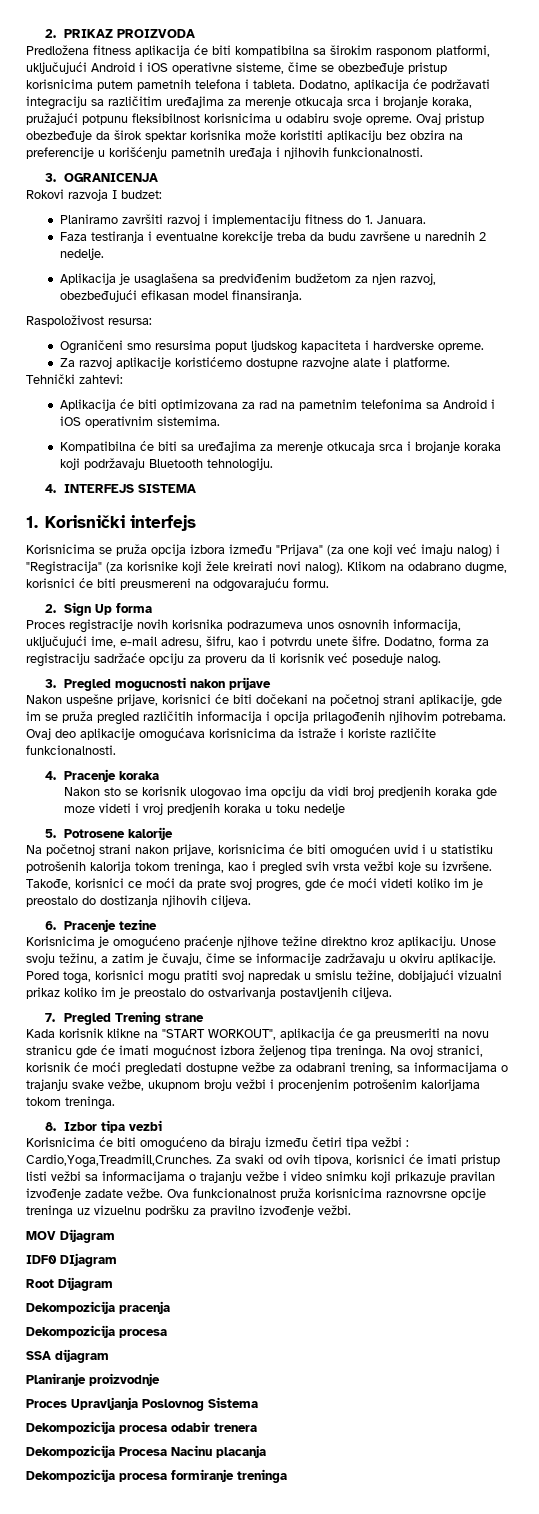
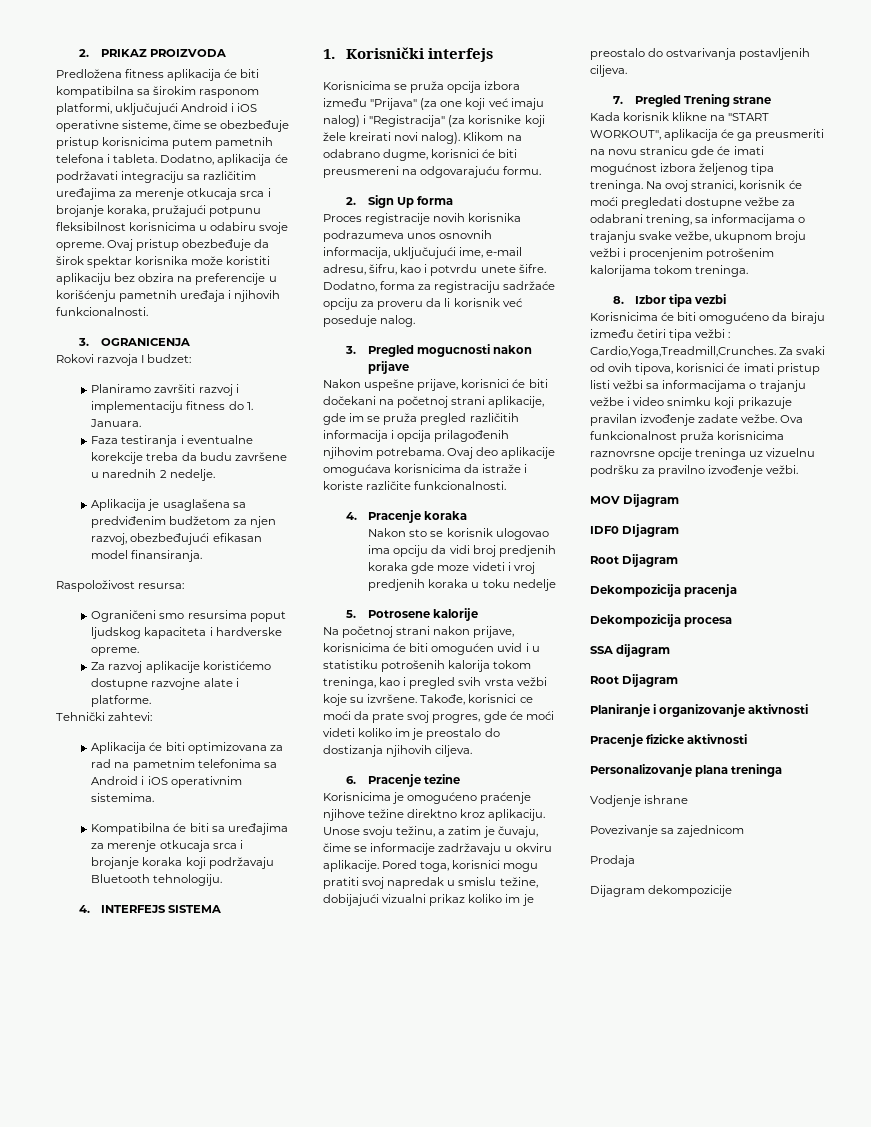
(109, 1356) none -> [590,674,679,687] // Root Dijagram
[89,1373,160,1386] [26,1397,258,1411] [26,1421,257,1434] [26,1445,266,1458] [26,1469,287,1483] proizvodnje // Proces Upravljanja Poslovnog Sistema // Dekompozicija procesa odabir trenera // Dekompozicija Procesa Nacinu placanja // Dekompozicija procesa formiranje treninga -> [653,704,809,717] [590,734,748,747] [590,764,783,777] [590,795,689,807] [590,825,745,837] [590,855,635,867] [590,885,733,897] i organizovanje aktivnosti // Pracenje fizicke aktivnosti // Personalizovanje plana treninga // Vodjenje ishrane // Povezivanje sa zajednicom // Prodaja // Dijagram dekompozicije

